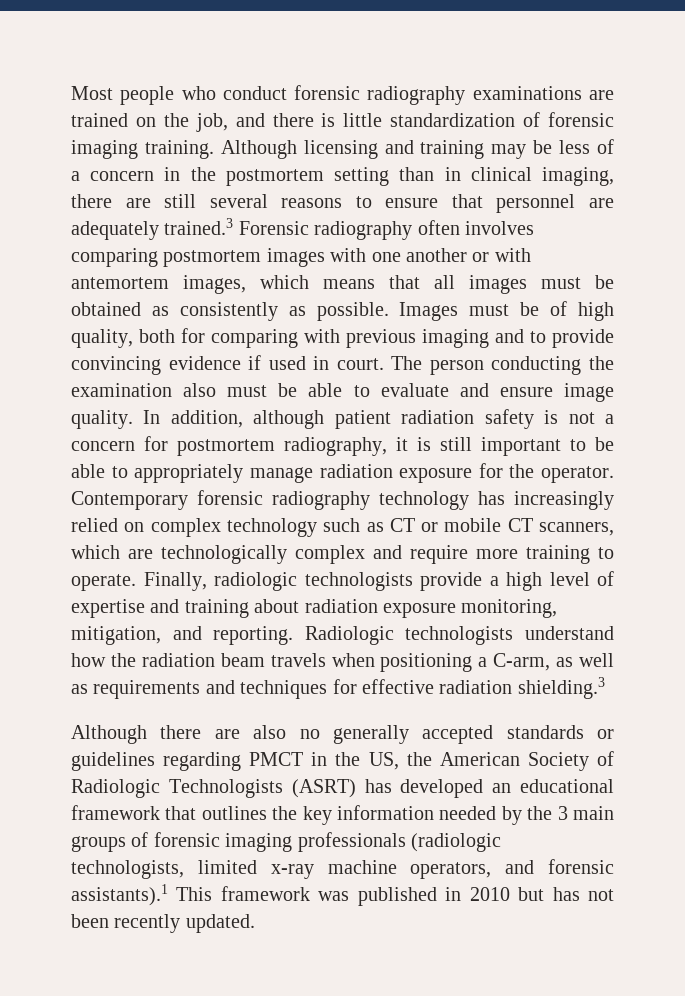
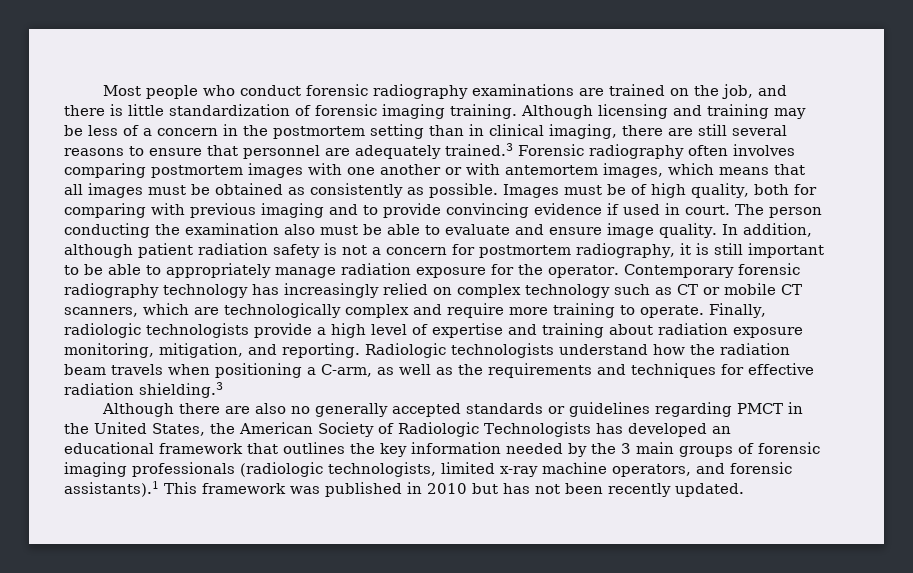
(88, 689) none -> [458,364,483,375] the
[368,752,399,770] US, -> [94,422,205,436] United States,
[291,779,356,798] (ASRT) -> (591, 429) none

